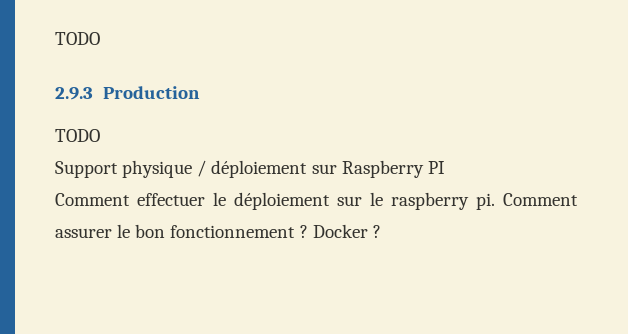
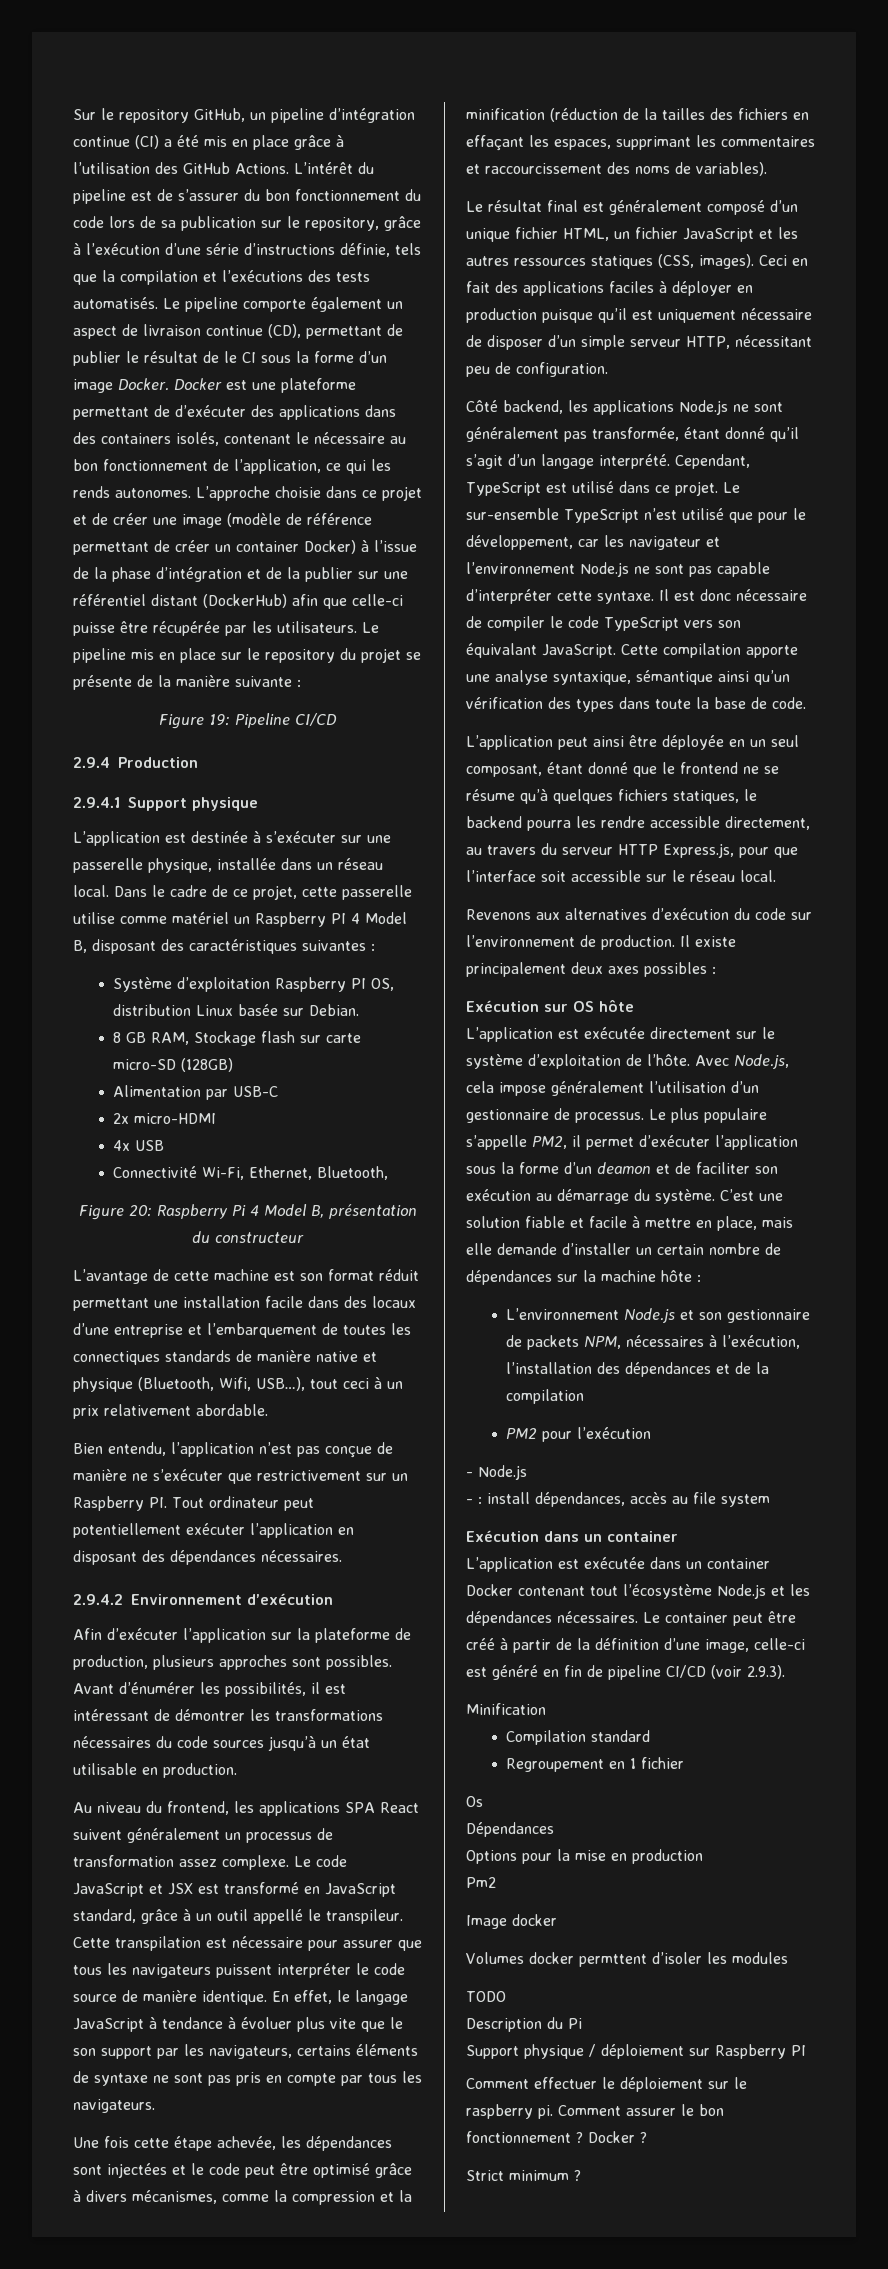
[55,32,100,45] [55,86,200,100] [55,129,100,142] TODO // 2.9.3 Production // TODO -> [73,108,415,123] [73,135,344,150] [73,162,374,174] [73,189,421,204] [73,216,421,231] [73,243,421,257] [73,270,370,285] [73,297,403,312] [73,324,403,339] [73,351,387,366] [73,378,356,393] [73,405,396,420] [73,432,406,446] [73,459,391,474] [73,486,422,501] [73,513,372,528] [73,540,417,555] [73,567,408,582] [73,594,403,609] [73,621,379,636] [73,648,421,663] [73,675,301,690] [159,713,337,729] [73,757,198,768] [73,797,258,811] [73,831,391,846] [73,858,383,873] [73,885,412,900] [73,912,407,927] [73,939,375,954] [112,977,394,992] [112,1004,359,1016] [112,1031,361,1046] [112,1058,233,1072] [112,1085,278,1100] [112,1113,216,1124] [112,1140,164,1151] [112,1166,388,1180] [78,1204,417,1220] [192,1231,304,1243] [73,1269,419,1284] [73,1296,416,1311] [73,1323,411,1338] [73,1350,377,1365] [73,1377,403,1392] [73,1404,268,1419] [73,1442,393,1458] [73,1469,408,1484] [73,1496,314,1511] [73,1523,354,1538] [73,1550,342,1565] [73,1593,333,1605] [73,1628,411,1643] [73,1655,392,1670] [73,1682,346,1697] [73,1709,383,1721] [73,1736,370,1751] [73,1763,237,1778] [73,1801,419,1816] [73,1828,333,1843] [73,1855,347,1870] [73,1882,396,1897] [73,1909,403,1924] [73,1936,422,1951] [73,1963,405,1978] [73,1990,408,2005] [73,2017,403,2032] [73,2044,418,2059] [73,2071,422,2086] [73,2099,155,2113] [73,2136,392,2151] [73,2163,412,2178] [73,2190,412,2205] [466,108,809,122] [466,135,815,151] [466,162,767,176] [466,200,798,215] [466,227,798,242] [466,254,808,269] [466,281,753,296] [466,308,812,323] [466,335,812,350] [466,362,608,377] [466,400,783,415] [466,427,799,442] [466,454,750,469] [466,481,740,496] [466,508,806,523] [466,535,720,550] [466,562,770,577] [466,589,807,604] [466,616,741,631] [466,643,798,658] [466,670,790,685] [466,697,806,712] [466,735,799,750] [466,762,779,777] [466,789,757,804] [466,816,810,831] [466,843,798,858] [466,870,776,882] [466,908,812,920] [466,935,736,950] [466,962,716,977] [466,1000,634,1012] [466,1027,775,1042] [466,1054,789,1069] [466,1081,759,1096] [466,1108,767,1123] [466,1135,798,1150] [466,1162,778,1174] [466,1189,783,1204] [466,1216,793,1231] [466,1243,781,1255] [466,1270,701,1285] [505,1308,810,1323] [505,1335,800,1350] [505,1362,769,1377] [505,1389,584,1404] [505,1427,651,1442] [466,1465,527,1480] [466,1492,770,1507] [466,1530,678,1542] [466,1557,770,1572] [466,1584,810,1599] [466,1611,796,1626] [466,1638,805,1653] [466,1665,785,1680] [466,1703,546,1715] [505,1730,650,1745] [505,1757,684,1772] [466,1796,483,1807] [466,1822,554,1837] [466,1849,703,1864] [466,1877,496,1888] [466,1914,557,1929] [466,1952,788,1967] [466,1991,506,2002] [466,2017,582,2032] Sur le repository GitHub, un pipeline d’intégration continue (CI) a été mis en place grâce à l’utilisation des GitHub Actions. L’intérêt du pipeline est de s’assurer du bon fonctionnement du code lors de sa publication sur le repository, grâce à l’exécution d’une série d’instructions définie, tels que la compilation et l’exécutions des tests automatisés. Le pipeline comporte également un aspect de livraison continue (CD), permettant de publier le résultat de le CI sous la forme d’un image Docker. Docker est une plateforme permettant de d’exécuter des applications dans des containers isolés, contenant le nécessaire au bon fonctionnement de l’application, ce qui les rends autonomes. L’approche choisie dans ce projet et de créer une image (modèle de référence permettant de créer un container Docker) à l’issue de la phase d’intégration et de la publier sur une référentiel distant (DockerHub) afin que celle-ci puisse être récupérée par les utilisateurs. Le pipeline mis en place sur le repository du projet se présente de la manière suivante : // Figure 19: Pipeline CI/CD // 2.9.4 Production // 2.9.4.1 Support physique // L’application est destinée à s’exécuter sur une passerelle physique, installée dans un réseau local. Dans le cadre de ce projet, cette passerelle utilise comme matériel un Raspberry PI 4 Model B, disposant des caractéristiques suivantes : // Système d’exploitation Raspberry PI OS, distribution Linux basée sur Debian. // 8 GB RAM, Stockage flash sur carte micro-SD (128GB) // Alimentation par USB-C // 2x micro-HDMI // 4x USB // Connectivité Wi-Fi, Ethernet, Bluetooth, // Figure 20: Raspberry Pi 4 Model B, présentation du constructeur // L’avantage de cette machine est son format réduit permettant une installation facile dans des locaux d’une entreprise et l’embarquement de toutes les connectiques standards de manière native et physique (Bluetooth, Wifi, USB…), tout ceci à un prix relativement abordable. // Bien entendu, l’application n’est pas conçue de manière ne s’exécuter que restrictivement sur un Raspberry PI. Tout ordinateur peut potentiellement exécuter l’application en disposant des dépendances nécessaires. // 2.9.4.2 Environnement d’exécution // Afin d’exécuter l’application sur la plateforme de production, plusieurs approches sont possibles. Avant d’énumérer les possibilités, il est intéressant de démontrer les transformations nécessaires du code sources jusqu’à un état utilisable en production. // Au niveau du frontend, les applications SPA React suivent généralement un processus de transformation assez complexe. Le code JavaScript et JSX est transformé en JavaScript standard, grâce à un outil appellé le transpileur. Cette transpilation est nécessaire pour assurer que tous les navigateurs puissent interpréter le code source de manière identique. En effet, le langage JavaScript à tendance à évoluer plus vite que le son support par les navigateurs, certains éléments de syntaxe ne sont pas pris en compte par tous les navigateurs. // Une fois cette étape achevée, les dépendances sont injectées et le code peut être optimisé grâce à divers mécanismes, comme la compression et la minification (réduction de la tailles des fichiers en effaçant les espaces, supprimant les commentaires et raccourcissement des noms de variables). // Le résultat final est généralement composé d’un unique fichier HTML, un fichier JavaScript et les autres ressources statiques (CSS, images). Ceci en fait des applications faciles à déployer en production puisque qu’il est uniquement nécessaire de disposer d’un simple serveur HTTP, nécessitant peu de configuration. // Côté backend, les applications Node.js ne sont généralement pas transformée, étant donné qu’il s’agit d’un langage interprété. Cependant, TypeScript est utilisé dans ce projet. Le sur-ensemble TypeScript n’est utilisé que pour le développement, car les navigateur et l’environnement Node.js ne sont pas capable d’interpréter cette syntaxe. Il est donc nécessaire de compiler le code TypeScript vers son équivalant JavaScript. Cette compilation apporte une analyse syntaxique, sémantique ainsi qu’un vérification des types dans toute la base de code. // L’application peut ainsi être déployée en un seul composant, étant donné que le frontend ne se résume qu’à quelques fichiers statiques, le backend pourra les rendre accessible directement, au travers du serveur HTTP Express.js, pour que l’interface soit accessible sur le réseau local. // Revenons aux alternatives d’exécution du code sur l’environnement de production. Il existe principalement deux axes possibles : // Exécution sur OS hôte // L’application est exécutée directement sur le système d’exploitation de l’hôte. Avec Node.js, cela impose généralement l’utilisation d’un gestionnaire de processus. Le plus populaire s’appelle PM2, il permet d’exécuter l’application sous la forme d’un deamon et de faciliter son exécution au démarrage du système. C’est une solution fiable et facile à mettre en place, mais elle demande d’installer un certain nombre de dépendances sur la machine hôte : // L’environnement Node.js et son gestionnaire de packets NPM, nécessaires à l’exécution, l’installation des dépendances et de la compilation // PM2 pour l’exécution // - Node.js // - : install dépendances, accès au file system // Exécution dans un container // L’application est exécutée dans un container Docker contenant tout l’écosystème Node.js et les dépendances nécessaires. Le container peut être créé à partir de la définition d’une image, celle-ci est généré en fin de pipeline CI/CD (voir 2.9.3). // Minification // Compilation standard // Regroupement en 1 fichier // Os // Dépendances // Options pour la mise en production // Pm2 // Image docker // Volumes docker permttent d’isoler les modules // TODO // Description du Pi
(381, 231) none -> [466,2170,581,2181] // Strict minimum ?

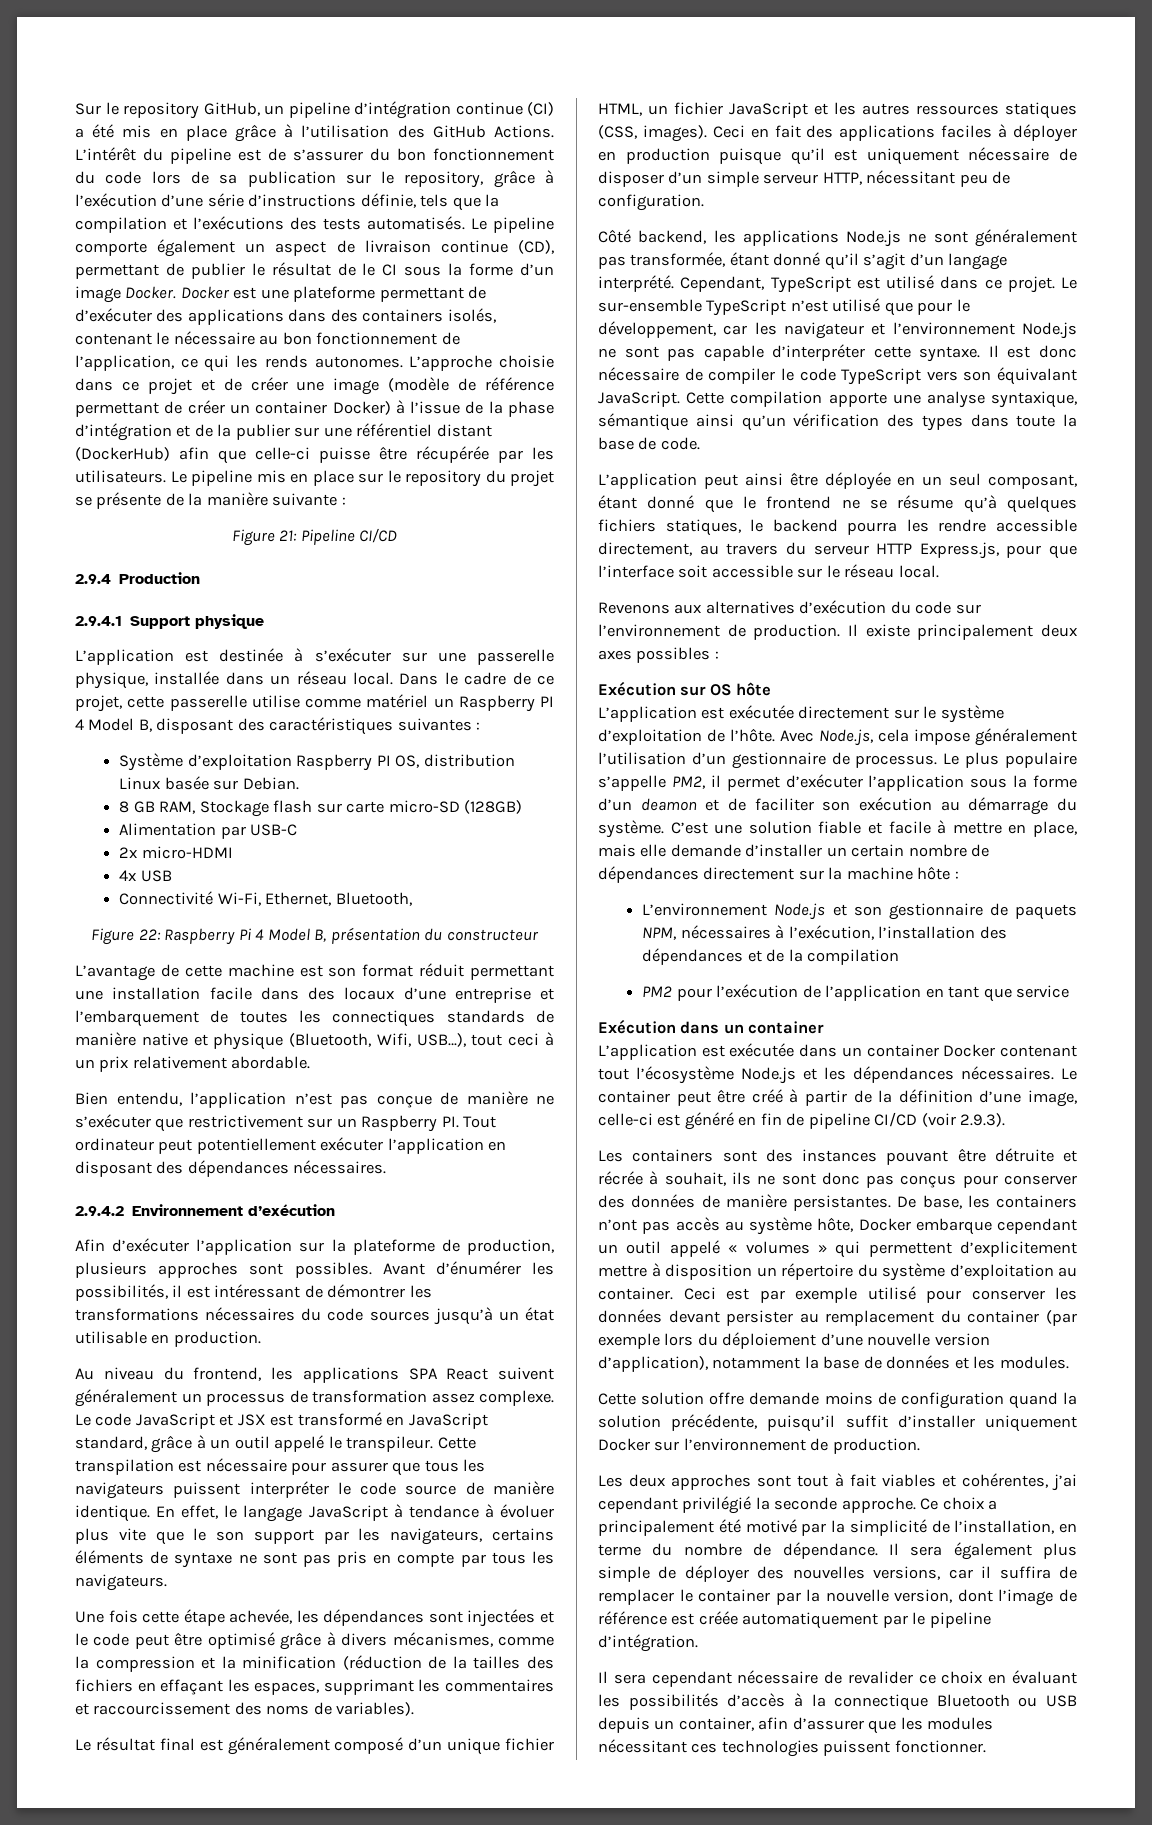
[209,714,230,726] 19: -> [279,530,298,541] 21:
[128,1205,152,1217] 20: -> [138,929,161,940] 22:
[253,1909,303,1924] appellé -> [274,1435,325,1452] appelé
(552, 1277) none -> [703,867,795,880] directement
[526,1335,579,1350] packets -> [1015,904,1077,920] paquets
[466,1465,527,1480] [466,1492,770,1507] // - Node.js // - : install dépendances, accès au file system -> [802,985,1069,1002] de l’application en tant que service
[466,1703,546,1715] [505,1730,650,1745] [505,1757,684,1772] [466,1796,483,1807] [466,1822,554,1837] [466,1849,703,1864] [466,1877,496,1888] [466,1914,557,1929] [466,1952,788,1967] [466,1991,506,2002] [466,2017,582,2032] [466,2044,806,2059] [466,2077,747,2092] [466,2104,724,2119] [466,2131,647,2143] [466,2170,581,2181] Minification // Compilation standard // Regroupement en 1 fichier // Os // Dépendances // Options pour la mise en production // Pm2 // Image docker // Volumes docker permttent d’isoler les modules // TODO // Description du Pi // Support physique / déploiement sur Raspberry PI // Comment effectuer le déploiement sur le raspberry pi. Comment assurer le bon fonctionnement ? Docker ? // Strict minimum ? -> [598,1148,1077,1165] [598,1171,1077,1188] [598,1194,1077,1211] [598,1217,1077,1235] [598,1240,1077,1258] [598,1263,1077,1281] [598,1286,1077,1303] [598,1309,1077,1326] [598,1332,990,1349] [598,1355,1069,1372] [598,1392,1077,1409] [598,1414,1077,1432] [598,1438,920,1454] [598,1473,1077,1491] [598,1496,998,1514] [598,1519,1077,1536] [598,1542,1077,1560] [598,1565,1077,1583] [598,1589,1077,1606] [598,1611,991,1629] [598,1634,698,1652] [598,1670,1077,1687] [598,1693,1077,1711] [598,1717,994,1734] [598,1739,986,1757] Les containers sont des instances pouvant être détruite et récrée à souhait, ils ne sont donc pas conçus pour conserver des données de manière persistantes. De base, les containers n’ont pas accès au système hôte, Docker embarque cependant un outil appelé « volumes » qui permettent d’explicitement mettre à disposition un répertoire du système d’exploitation au container. Ceci est par exemple utilisé pour conserver les données devant persister au remplacement du container (par exemple lors du déploiement d’une nouvelle version d’application), notamment la base de données et les modules. // Cette solution offre demande moins de configuration quand la solution précédente, puisqu’il suffit d’installer uniquement Docker sur l’environnement de production. // Les deux approches sont tout à fait viables et cohérentes, j’ai cependant privilégié la seconde approche. Ce choix a principalement été motivé par la simplicité de l’installation, en terme du nombre de dépendance. Il sera également plus simple de déployer des nouvelles versions, car il suffira de remplacer le container par la nouvelle version, dont l’image de référence est créée automatiquement par le pipeline d’intégration. // Il sera cependant nécessaire de revalider ce choix en évaluant les possibilités d’accès à la connectique Bluetooth ou USB depuis un container, afin d’assurer que les modules nécessitant ces technologies puissent fonctionner.

